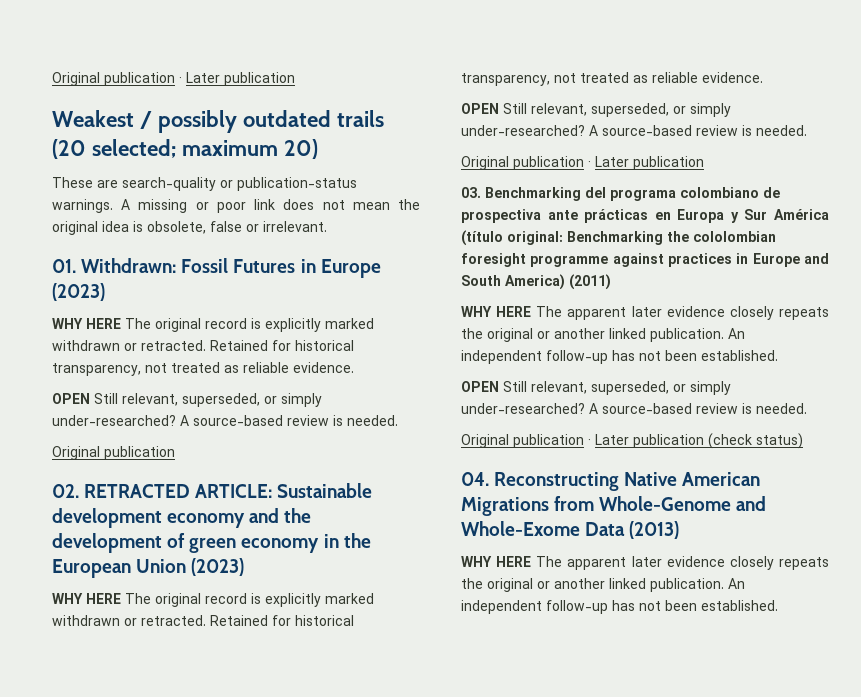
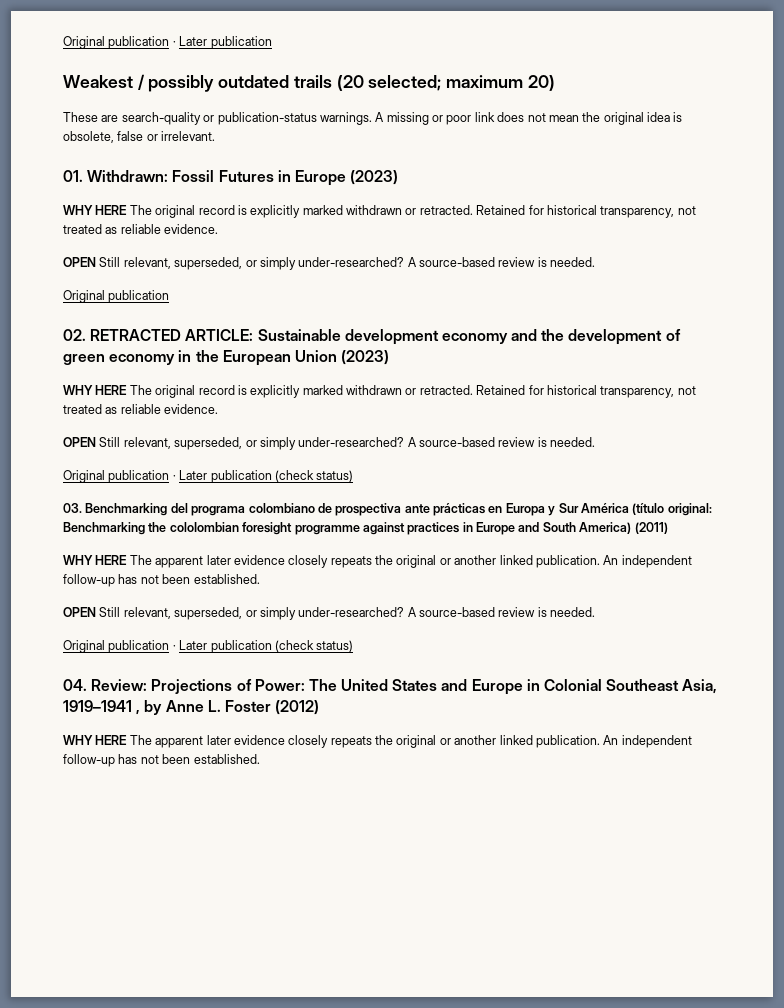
(704, 163) none -> [274,470,354,482] (check status)
[494,472,761,491] [461,496,767,516] [461,521,680,539] Reconstructing Native American Migrations from Whole-Genome and Whole-Exome Data (2013) -> [91,679,718,695] [63,700,320,715] Review: Projections of Power: The United States and Europe in Colonial Southeast Asia, 1919–1941 , by Anne L. Foster (2012)

